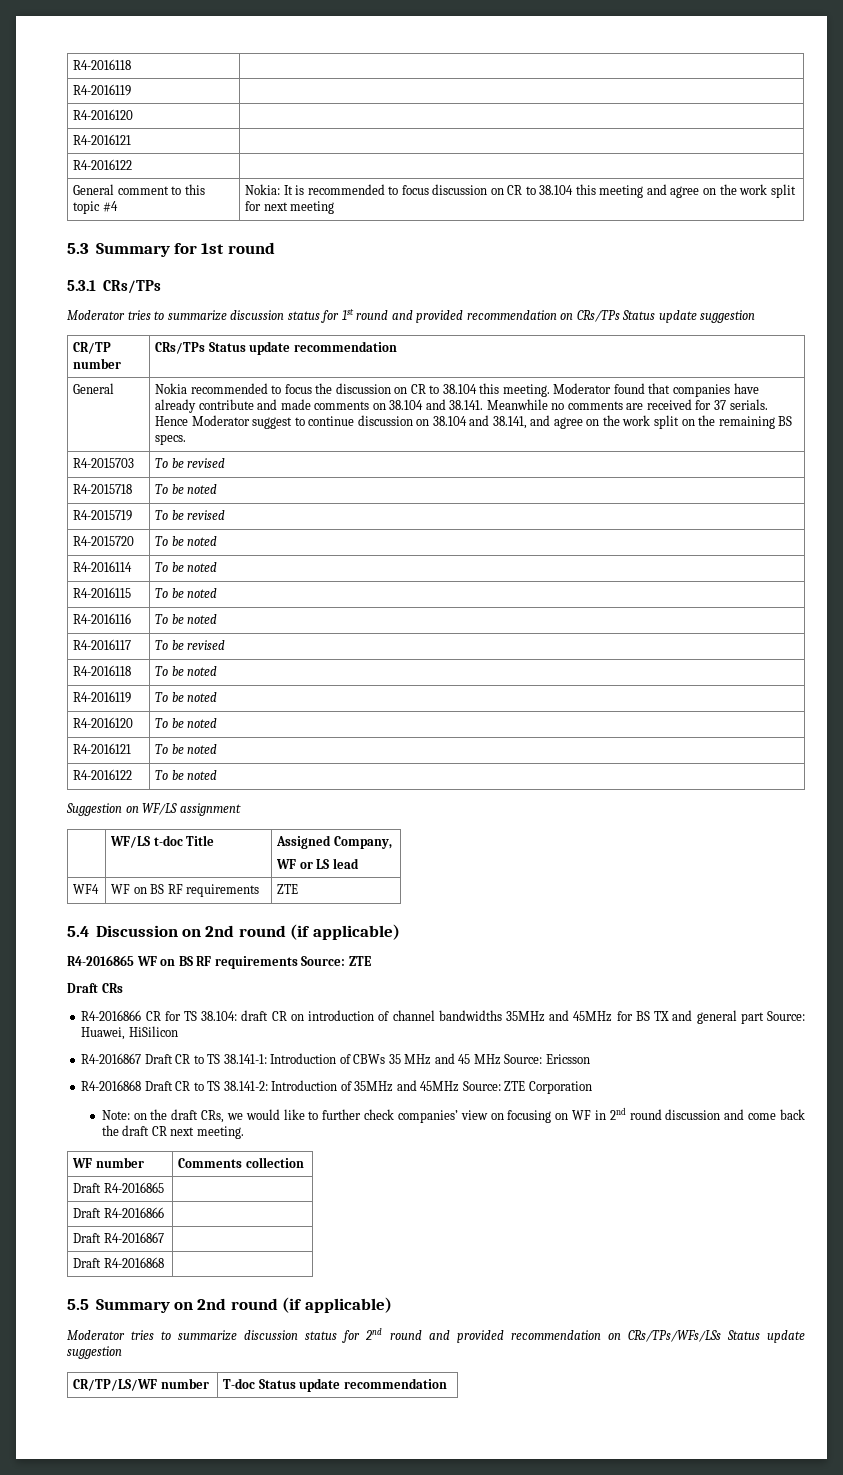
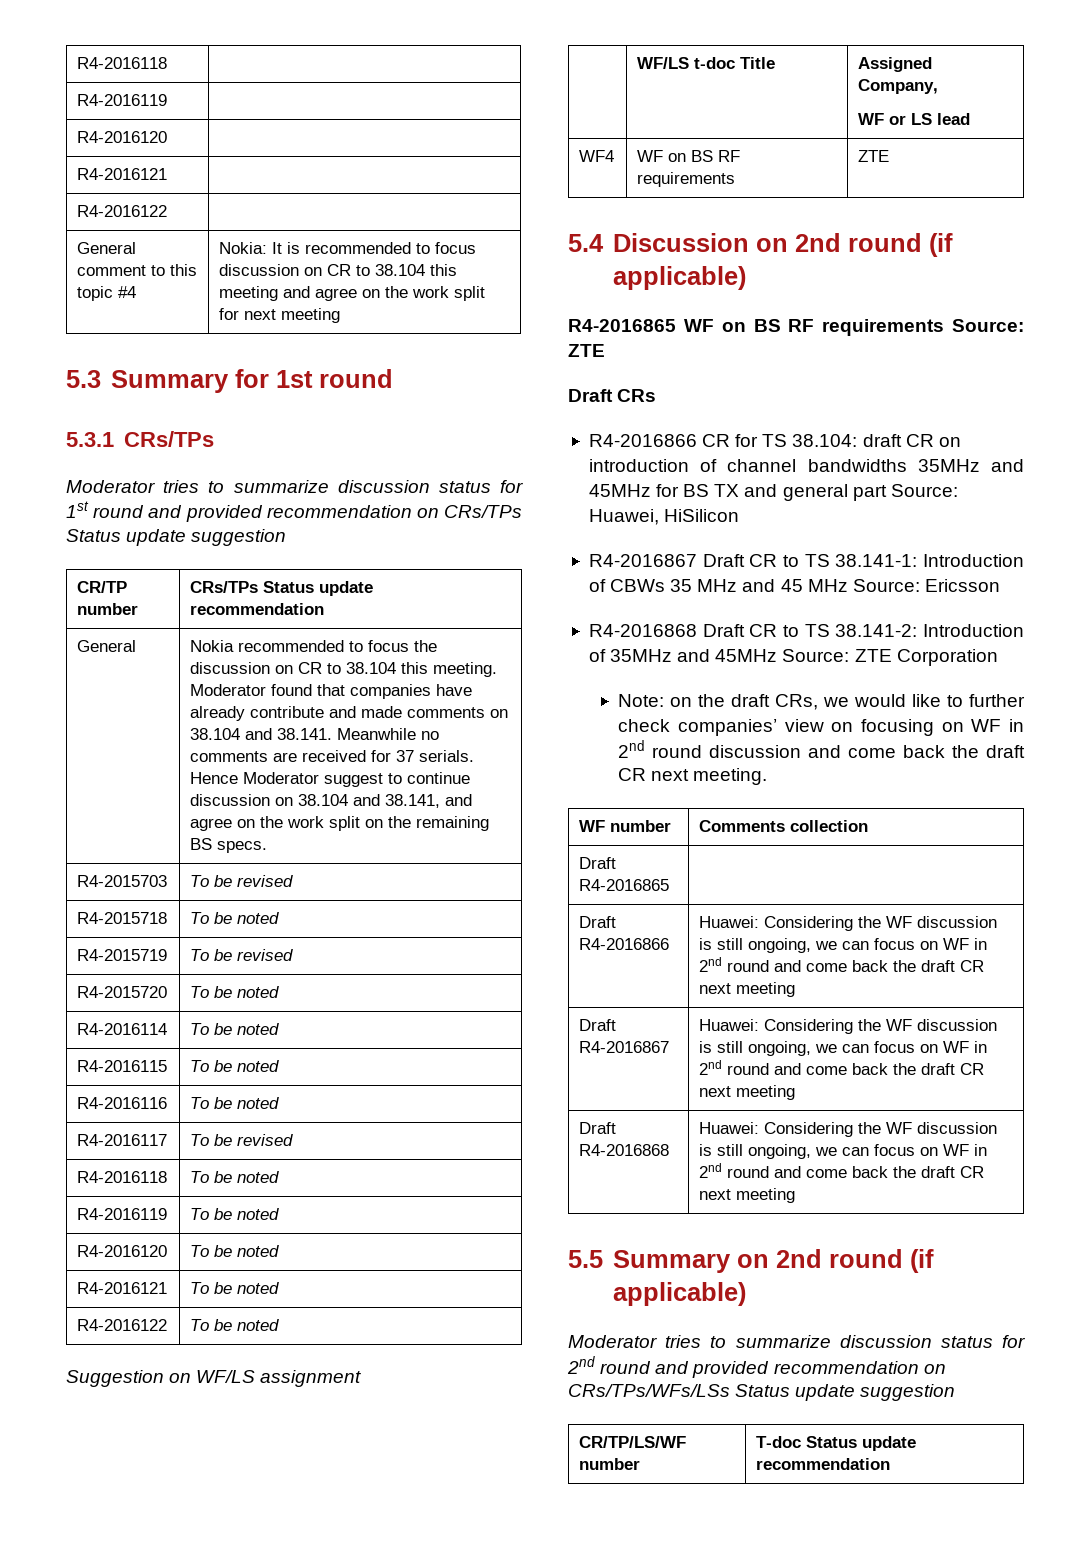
[73,1232,164,1243] [73,1257,164,1268] // Draft R4-2016867 | // Draft R4-2016868 | -> [699,916,998,931] [699,938,988,953] [699,957,985,972] [699,982,796,997] [579,1019,617,1031] [579,1041,670,1053] [699,1019,998,1034] [699,1041,988,1056] [699,1060,985,1075] [699,1085,796,1100] [579,1122,617,1134] [579,1144,670,1156] [699,1122,998,1137] [699,1144,988,1159] [699,1163,985,1178] [699,1188,796,1203] Huawei: Considering the WF discussion is still ongoing, we can focus on WF in 2nd round and come back the draft CR next meeting // Draft R4-2016867 | Huawei: Considering the WF discussion is still ongoing, we can focus on WF in 2nd round and come back the draft CR next meeting // Draft R4-2016868 | Huawei: Considering the WF discussion is still ongoing, we can focus on WF in 2nd round and come back the draft CR next meeting

